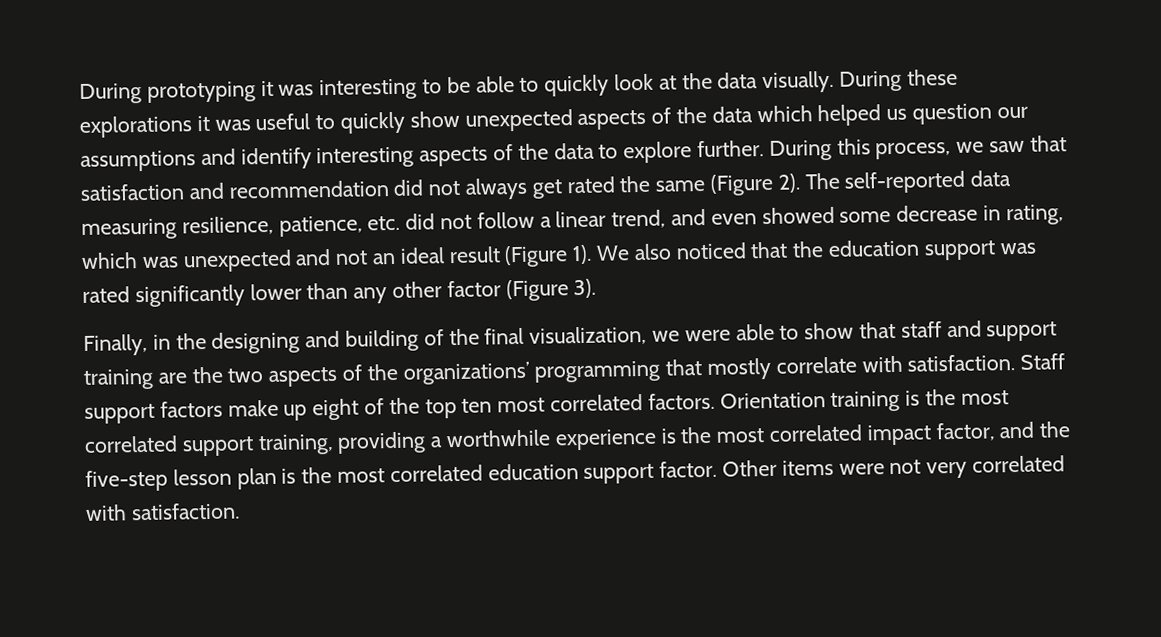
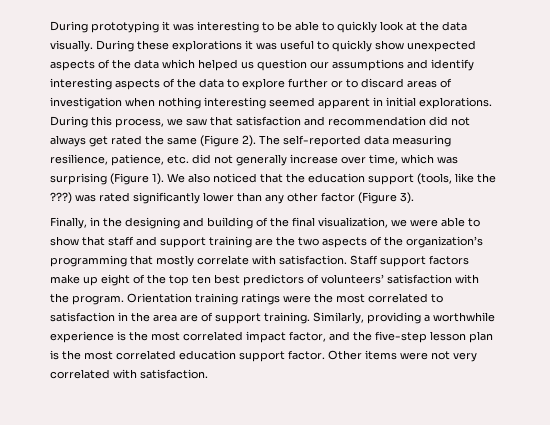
[697,140,765,158] further. -> [288,78,452,88] [50,97,492,109] further or to discard areas of investigation when nothing interesting seemed apparent in initial explorations.
[476,204,1064,229] [81,246,501,273] follow a linear trend, and even showed some decrease in rating, which was unexpected and not an ideal result -> [236,154,458,166] [50,173,107,185] generally increase over time, which was surprising
(996, 250) none -> [417,173,496,185] [50,192,72,204] (tools, like the ???)
[402,361,531,385] organizations’ -> [406,236,483,248] organization’s
[497,388,1009,413] [84,433,334,457] most correlated factors. Orientation training is the most correlated support training, -> [214,274,479,286] [50,293,443,305] [50,312,364,324] best predictors of volunteers’ satisfaction with the program. Orientation training ratings were the most correlated to satisfaction in the area are of support training. Similarly,

